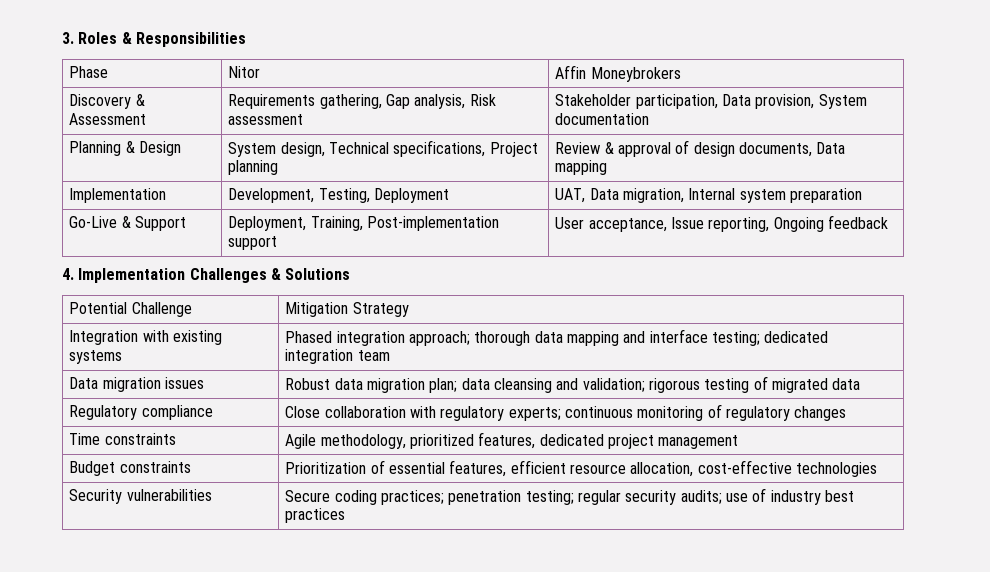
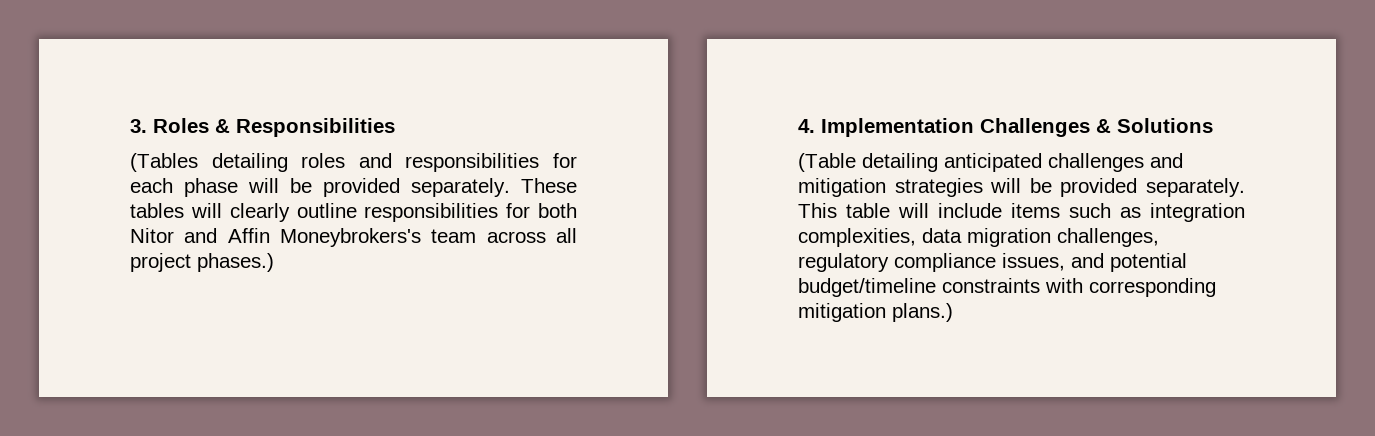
[69,66,109,78] [228,66,261,78] [555,65,681,82] [69,94,145,109] [69,113,147,125] [228,94,496,109] [228,114,304,125] [555,94,867,109] [555,113,650,125] [69,141,181,156] [228,140,538,157] [228,160,279,175] [555,140,846,157] [555,160,608,175] [69,188,167,203] [228,188,449,203] [555,188,862,203] [69,216,186,231] [228,216,499,231] [228,236,278,250] [555,215,888,232] // Phase | Nitor | Affin Moneybrokers // Discovery & Assessment | Requirements gathering, Gap analysis, Risk assessment | Stakeholder participation, Data provision, System documentation // Planning & Design | System design, Technical specifications, Project planning | Review & approval of design documents, Data mapping // Implementation | Development, Testing, Deployment | UAT, Data migration, Internal system preparation // Go-Live & Support | Deployment, Training, Post-implementation support | User acceptance, Issue reporting, Ongoing feedback -> [130,153,577,172] [130,178,577,197] [130,203,577,222] [130,228,577,247] [130,253,274,272] // (Tables detailing roles and responsibilities for each phase will be provided separately. These tables will clearly outline responsibilities for both Nitor and Affin Moneybrokers's team across all project phases.)
[69,302,192,317] [285,302,409,317] [69,330,222,345] [69,350,123,364] [285,329,829,346] [285,349,390,364] [69,377,204,392] [285,376,861,393] [69,405,213,420] [285,404,847,421] [69,433,176,445] [285,432,739,449] [69,461,191,476] [285,460,877,477] [69,489,212,504] [285,488,854,505] [285,508,346,523] // Potential Challenge | Mitigation Strategy // Integration with existing systems | Phased integration approach; thorough data mapping and interface testing; dedicated integration team // Data migration issues | Robust data migration plan; data cleansing and validation; rigorous testing of migrated data // Regulatory compliance | Close collaboration with regulatory experts; continuous monitoring of regulatory changes // Time constraints | Agile methodology, prioritized features, dedicated project management // Budget constraints | Prioritization of essential features, efficient resource allocation, cost-effective technologies // Security vulnerabilities | Secure coding practices; penetration testing; regular security audits; use of industry best practices -> [798,153,1183,172] [798,178,1245,197] [798,203,1245,222] [798,228,1159,247] [798,253,1187,272] [798,278,1216,297] [798,303,953,322] // (Table detailing anticipated challenges and mitigation strategies will be provided separately. This table will include items such as integration complexities, data migration challenges, regulatory compliance issues, and potential budget/timeline constraints with corresponding mitigation plans.)

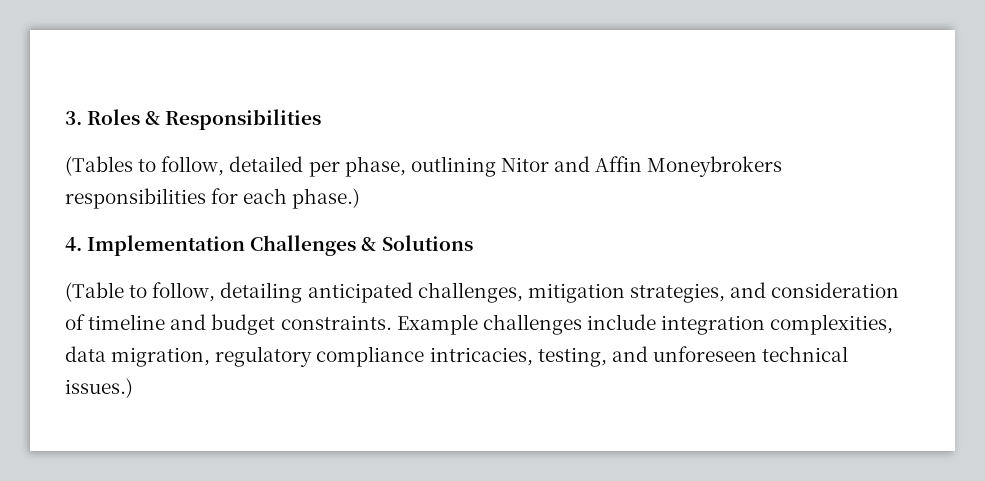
[211,153,577,172] [130,178,577,197] [130,203,577,222] [130,228,577,247] [130,253,274,272] detailing roles and responsibilities for each phase will be provided separately. These tables will clearly outline responsibilities for both Nitor and Affin Moneybrokers's team across all project phases.) -> [138,156,783,177] [65,188,361,209] to follow, detailed per phase, outlining Nitor and Affin Moneybrokers responsibilities for each phase.)
[862,153,1183,172] [798,178,1245,197] [798,203,1245,222] [798,228,1159,247] [798,253,1187,272] [798,278,1216,297] [798,303,953,322] detailing anticipated challenges and mitigation strategies will be provided separately. This table will include items such as integration complexities, data migration challenges, regulatory compliance issues, and potential budget/timeline constraints with corresponding mitigation plans.) -> [129,282,900,303] [65,314,894,335] [65,346,849,367] [65,378,133,398] to follow, detailing anticipated challenges, mitigation strategies, and consideration of timeline and budget constraints. Example challenges include integration complexities, data migration, regulatory compliance intricacies, testing, and unforeseen technical issues.)

